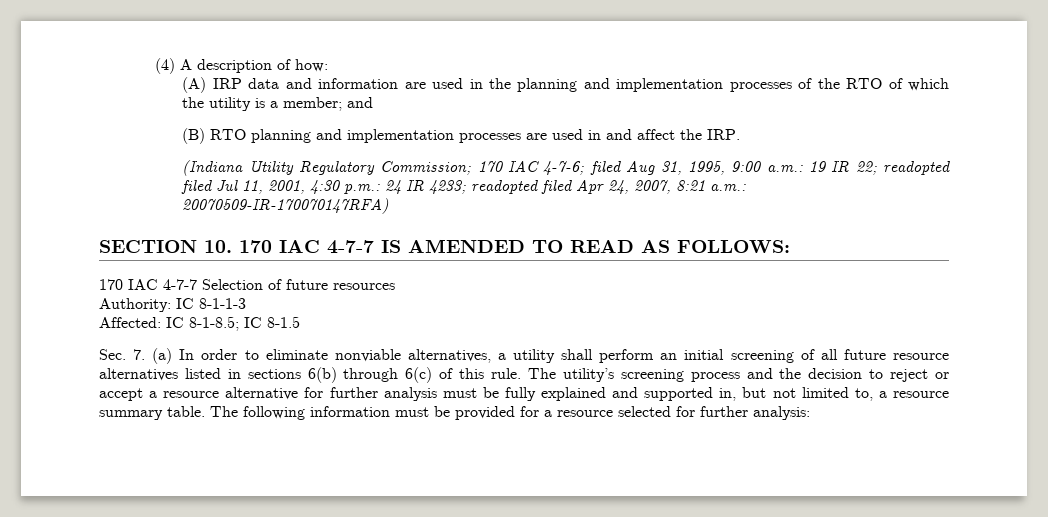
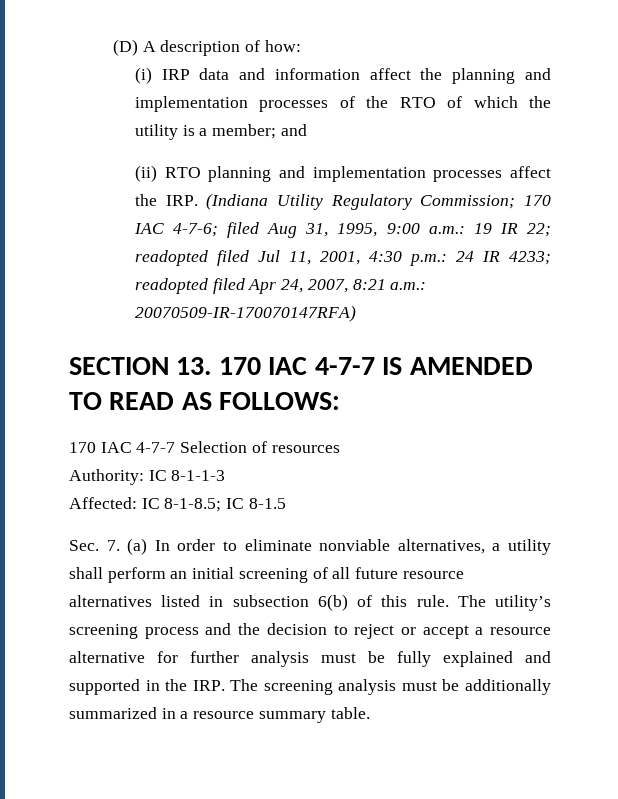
[154,58,175,74] (4) -> [112,39,138,56] (D)
[182,77,207,93] (A) -> [134,67,152,84] (i)
[404,78,483,89] are used in -> [369,68,411,80] affect
[182,128,206,144] (B) -> [134,165,157,182] (ii)
[526,129,633,140] are used in and -> (503, 176) none
(741, 134) // -> (198, 200) none
[204,240,232,253] 10. -> [176,357,212,375] 13.
[286,279,328,290] future -> (267, 447) none
[247,367,433,383] sections 6(b) through 6(c) -> [232,594,348,611] subsection 6(b)
[719,387,949,401] [99,406,810,420] in, but not limited to, a resource summary table. The following information must be provided for a resource selected for further analysis: -> [145,679,551,695] [69,707,370,723] in the IRP. The screening analysis must be additionally summarized in a resource summary table.

